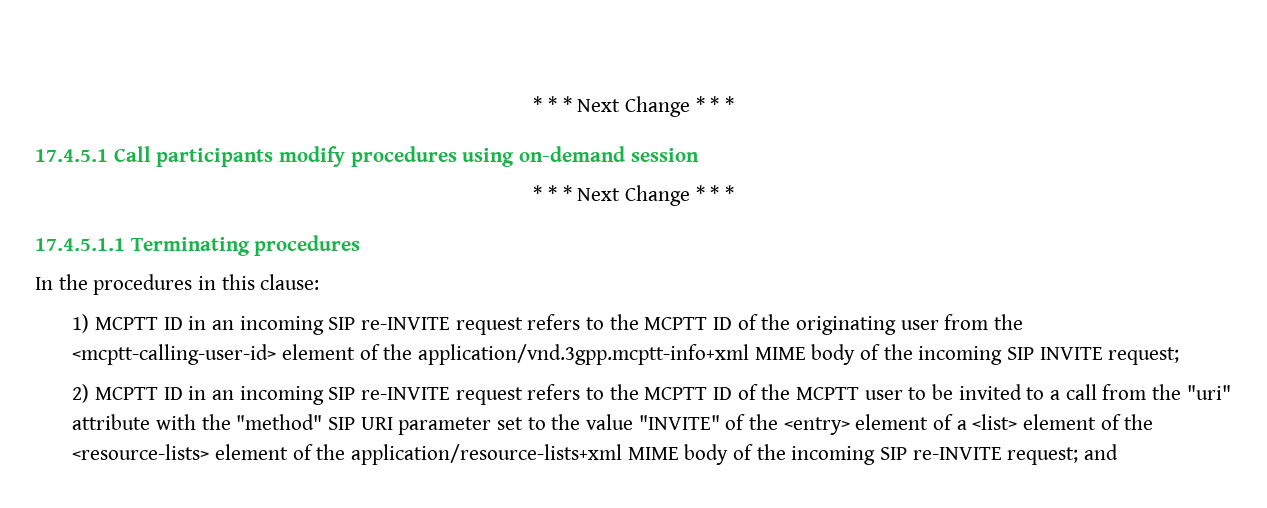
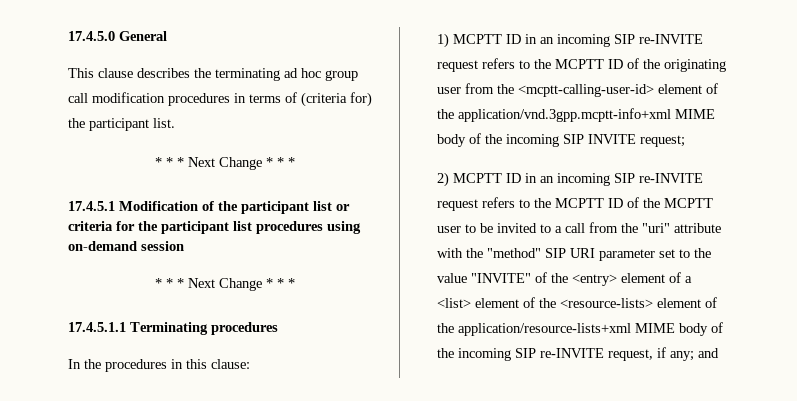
(533, 104) none -> [68,31,167,41] [68,68,358,81] [68,92,372,107] [68,118,175,131] 17.4.5.0 General // This clause describes the terminating ad hoc group call modification procedures in terms of (criteria for) the participant list. //
[113,146,346,167] Call participants modify -> [119,201,350,214] [68,221,252,234] Modification of the participant list or criteria for the participant list
[1007,447,1079,465] request; -> [608,347,695,361] request, if any;

